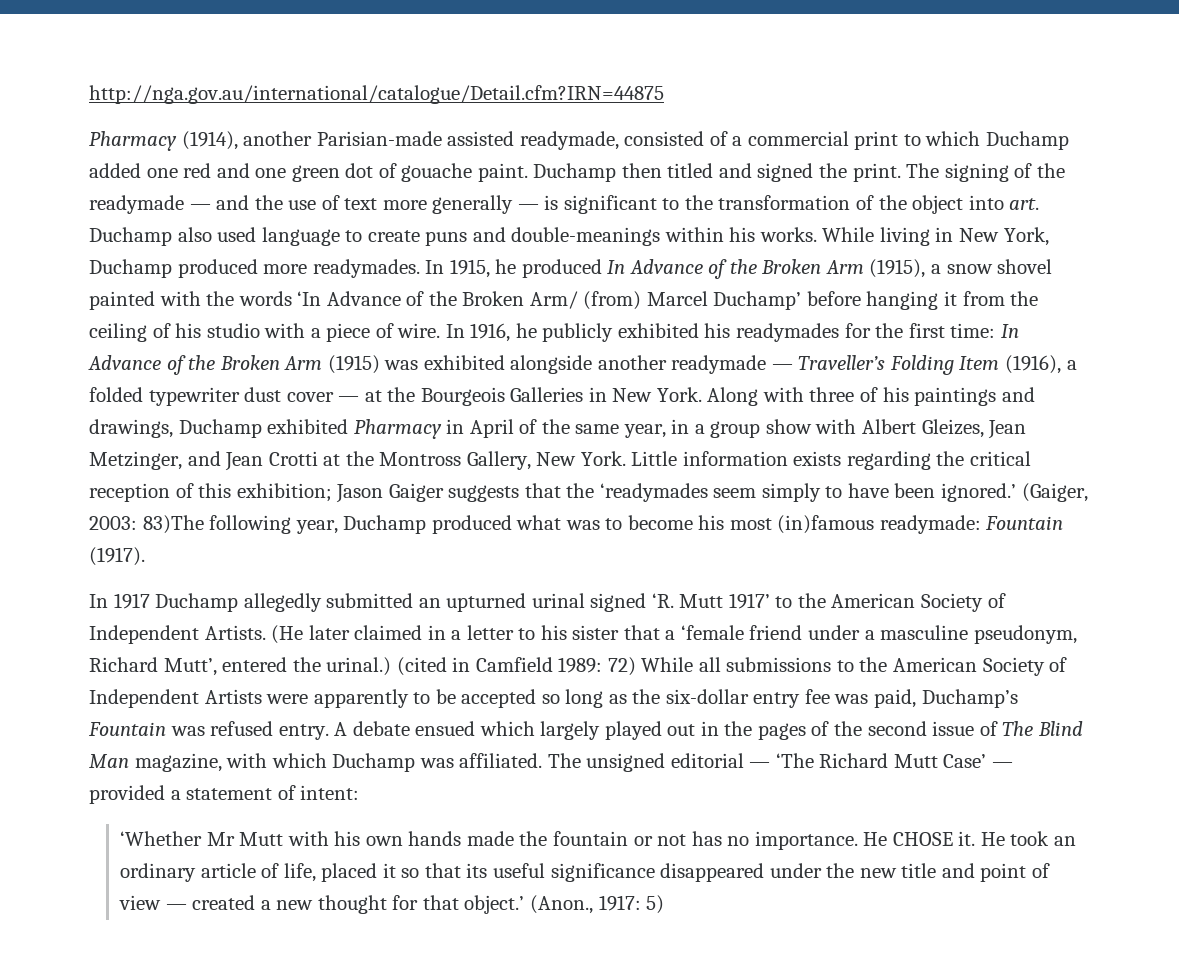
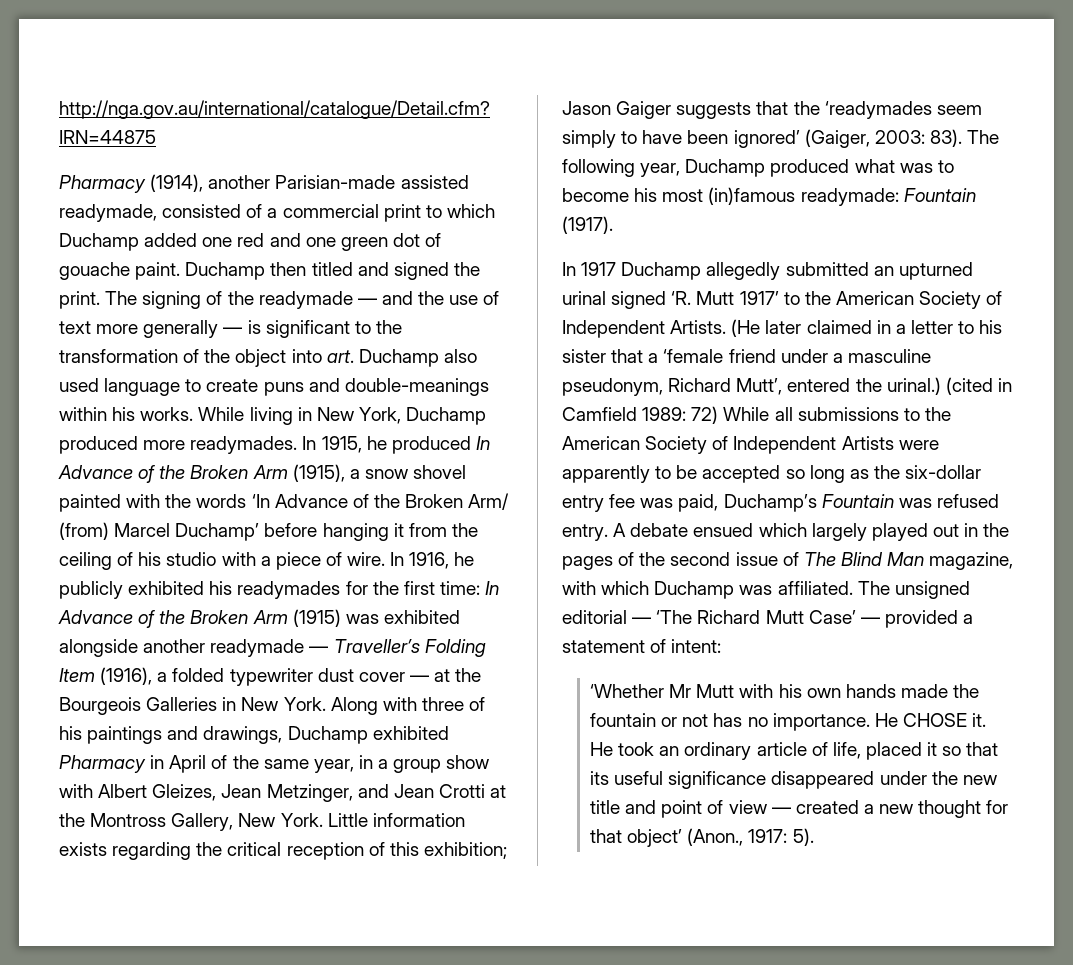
[941,483,1017,502] ignored.’ -> [733,130,800,148] ignored’
[142,515,204,534] 83)The -> [929,129,1000,147] 83). The
[464,895,525,914] object.’ -> [627,829,683,847] object’
[646,895,665,914] 5) -> [792,828,814,846] 5).

